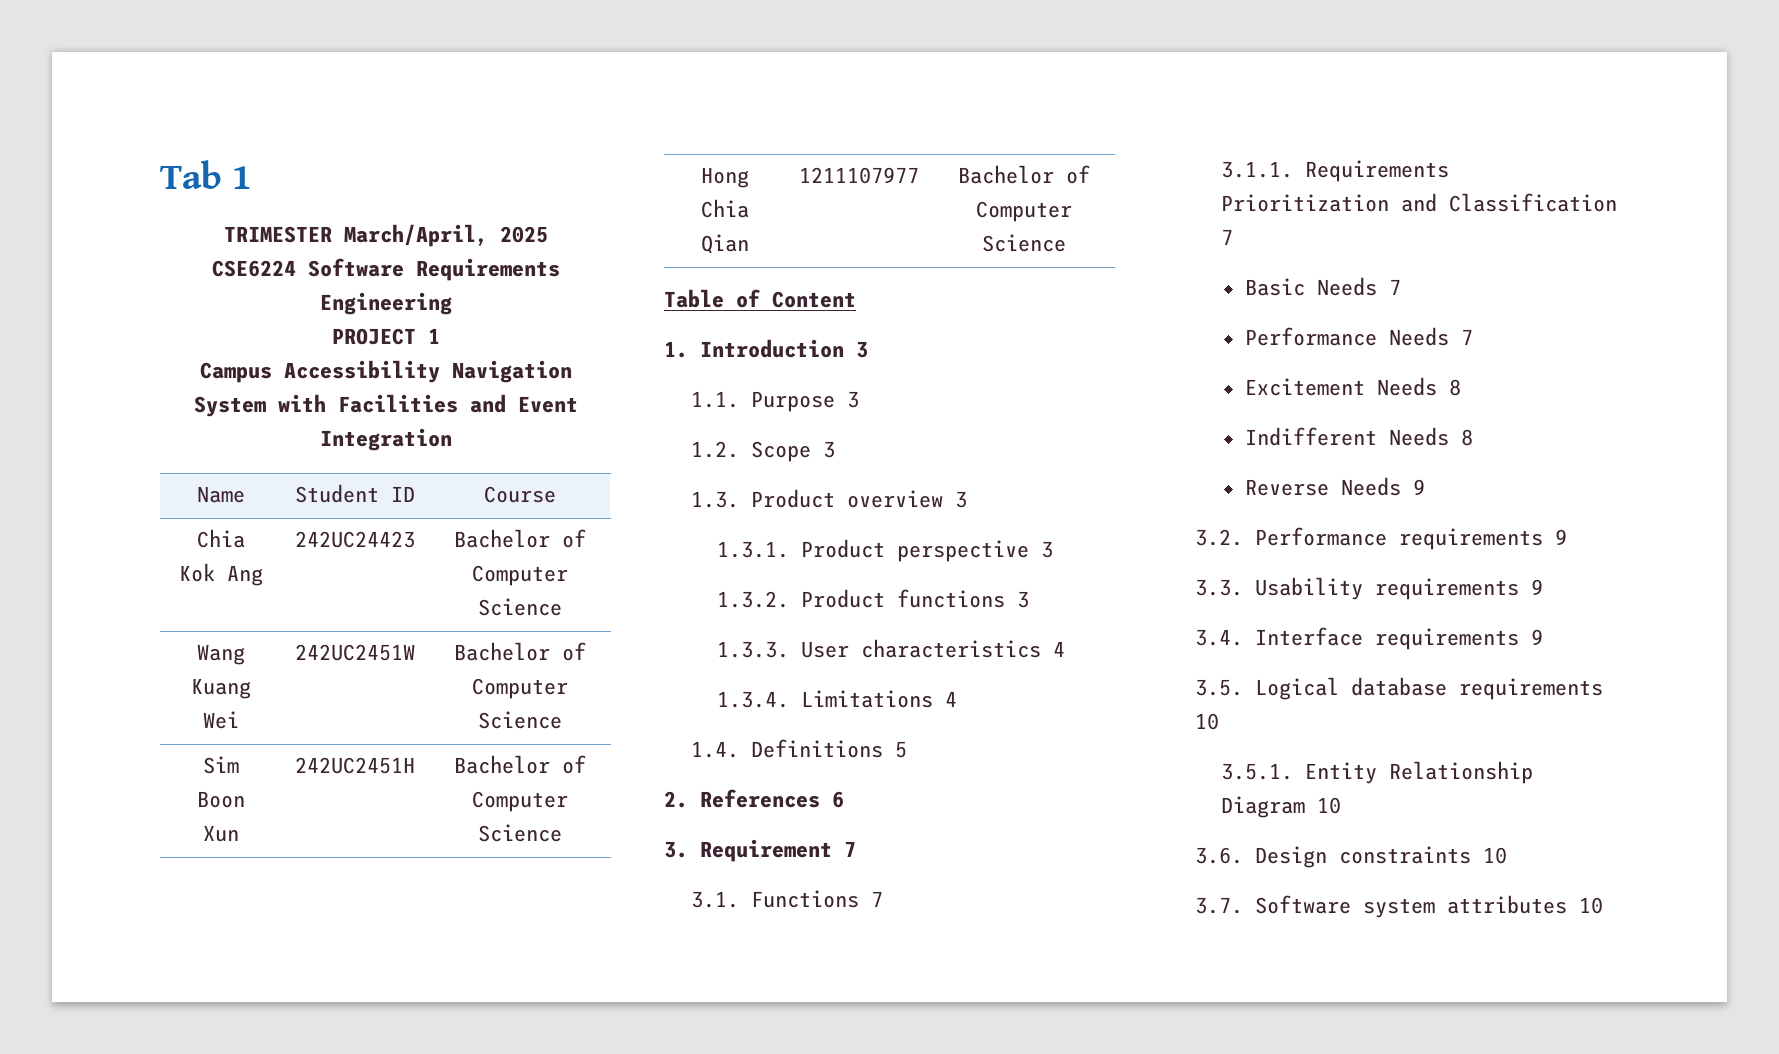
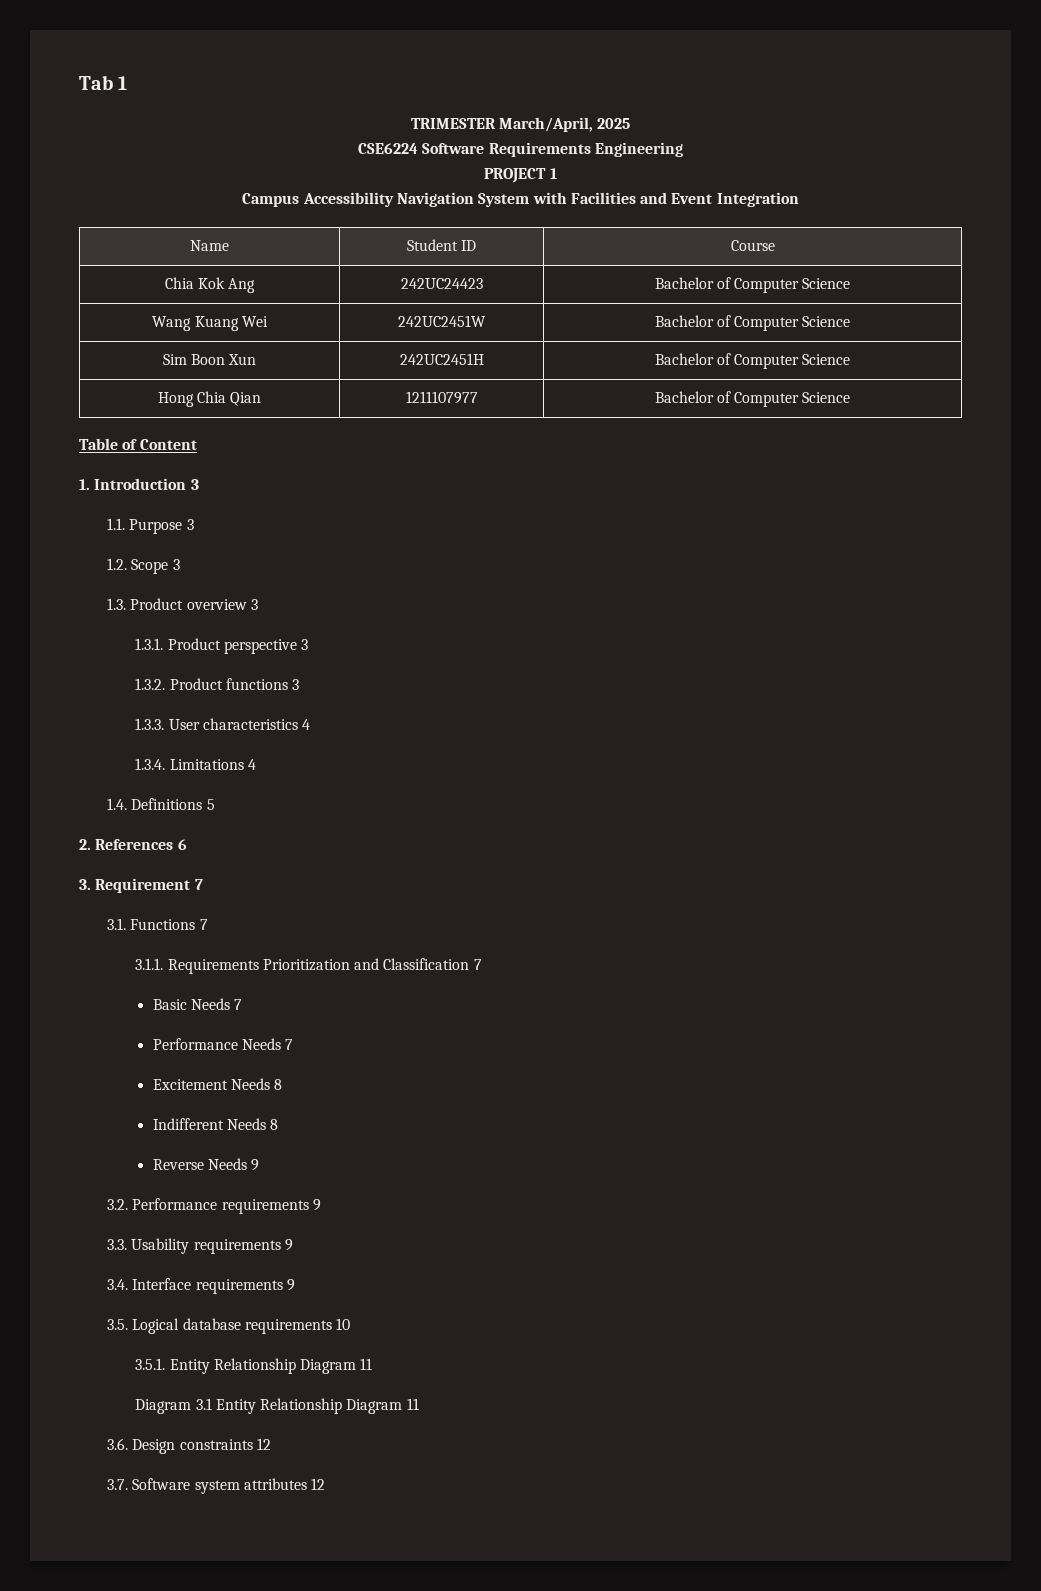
[1317,797,1342,814] 10 -> [360,1358,373,1370] [135,1398,419,1414] 11 // Diagram 3.1 Entity Relationship Diagram 11
[1482,847,1507,864] 10 -> [257,1438,272,1450] 12
[1578,897,1603,914] 10 -> [311,1478,326,1490] 12

